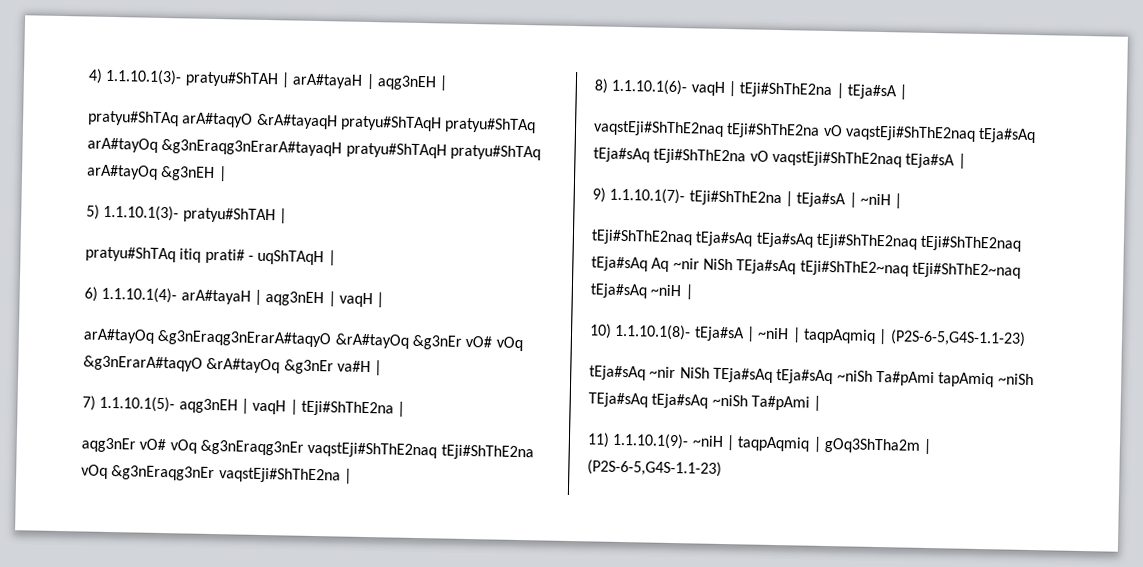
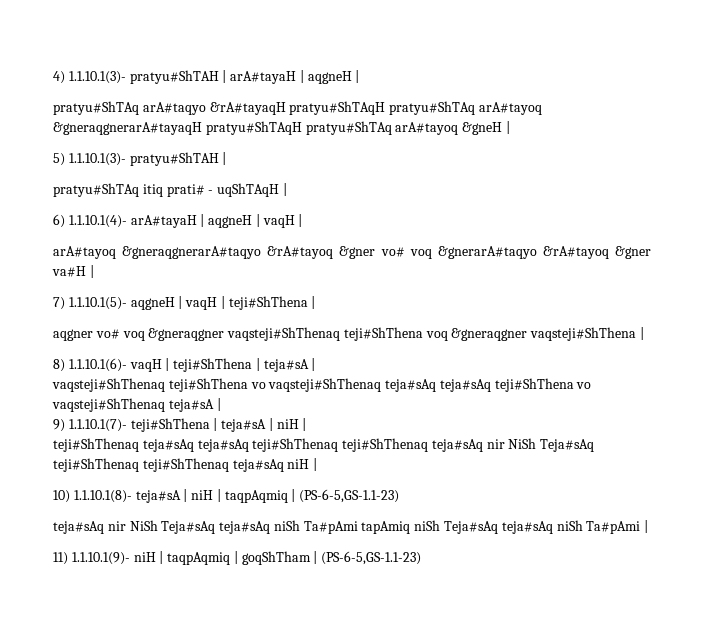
[376,75,449,91] [88,110,254,128] aqg3nEH | // pratyu#ShTAq arA#taqyO -> [307,70,360,84] [53,101,206,115] aqgneH | // pratyu#ShTAq arA#taqyo
[87,137,541,161] [86,164,216,182] arA#tayOq &g3nEraqg3nErarA#tayaqH pratyu#ShTAqH pratyu#ShTAq arA#tayOq &g3nEH -> [478,102,542,115] [53,121,503,135] arA#tayoq &gneraqgnerarA#tayaqH pratyu#ShTAqH pratyu#ShTAq arA#tayoq &gneH
[265,291,325,307] aqg3nEH -> [208,215,253,228] aqgneH
[83,328,523,352] [83,355,334,375] arA#tayOq &g3nEraqg3nErarA#taqyO &rA#tayOq &g3nEr vO# vOq &g3nErarA#taqyO &rA#tayOq &g3nEr -> [53,246,651,259] arA#tayoq &gneraqgnerarA#taqyo &rA#tayoq &gner vo# voq &gnerarA#taqyo &rA#tayoq &gner
[178,398,406,417] [81,437,534,461] [81,464,341,484] aqg3nEH | vaqH | tEji#ShThE2na | // aqg3nEr vO# vOq &g3nEraqg3nEr vaqstEji#ShThE2naq tEji#ShThE2na vOq &g3nEraqg3nEr vaqstEji#ShThE2na -> [130,296,316,310] [53,327,637,341] aqgneH | vaqH | teji#ShThena | // aqgner vo# voq &gneraqgner vaqsteji#ShThenaq teji#ShThena voq &gneraqgner vaqsteji#ShThena
[739,82,908,100] [593,120,1037,144] [593,147,966,169] [592,187,903,209] [591,229,1022,252] [591,256,1021,279] [590,283,694,300] [589,323,1026,347] [589,365,1034,388] [588,392,748,409] tEji#ShThE2na | tEja#sA | // vaqstEji#ShThE2naq tEji#ShThE2na vO vaqstEji#ShThE2naq tEja#sAq tEja#sAq tEji#ShThE2na vO vaqstEji#ShThE2naq tEja#sA | // 9) 1.1.10.1(7)- tEji#ShThE2na | tEja#sA | ~niH | // tEji#ShThE2naq tEja#sAq tEja#sAq tEji#ShThE2naq tEji#ShThE2naq tEja#sAq Aq ~nir NiSh TEja#sAq tEji#ShThE2~naq tEji#ShThE2~naq tEja#sAq ~niH | // 10) 1.1.10.1(8)- tEja#sA | ~niH | taqpAqmiq | (P2S-6-5,G4S-1.1-23) // tEja#sAq ~nir NiSh TEja#sAq tEja#sAq ~niSh Ta#pAmi tapAmiq ~niSh TEja#sAq tEja#sAq ~niSh -> [173,358,316,372] [52,378,592,392] [52,398,221,412] [53,418,307,432] [53,438,595,452] [53,458,318,472] [53,489,400,503] [53,520,583,534] teji#ShThena | teja#sA | // vaqsteji#ShThenaq teji#ShThena vo vaqsteji#ShThenaq teja#sAq teja#sAq teji#ShThena vo vaqsteji#ShThenaq teja#sA | // 9) 1.1.10.1(7)- teji#ShThena | teja#sA | niH | // teji#ShThenaq teja#sAq teja#sAq teji#ShThenaq teji#ShThenaq teja#sAq nir NiSh Teja#sAq teji#ShThenaq teji#ShThenaq teja#sAq niH | // 10) 1.1.10.1(8)- teja#sA | niH | taqpAqmiq | (PS-6-5,GS-1.1-23) // teja#sAq nir NiSh Teja#sAq teja#sAq niSh Ta#pAmi tapAmiq niSh Teja#sAq teja#sAq niSh
[691,435,933,455] [587,459,722,477] ~niH | taqpAqmiq | gOq3ShTha2m | (P2S-6-5,G4S-1.1-23) -> [133,551,422,565] niH | taqpAqmiq | goqShTham | (PS-6-5,GS-1.1-23)

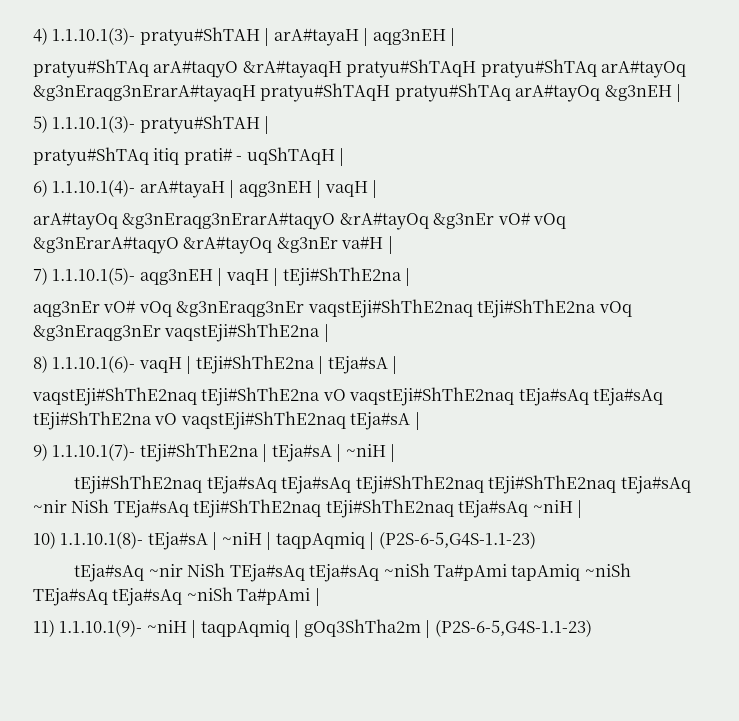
[307,70,360,84] [53,101,206,115] aqgneH | // pratyu#ShTAq arA#taqyo -> [372,28,456,46] [33,59,239,78] aqg3nEH | // pratyu#ShTAq arA#taqyO
[478,102,542,115] [53,121,503,135] arA#tayoq &gneraqgnerarA#tayaqH pratyu#ShTAqH pratyu#ShTAq arA#tayoq &gneH -> [601,60,687,78] [33,83,672,102] arA#tayOq &g3nEraqg3nErarA#tayaqH pratyu#ShTAqH pratyu#ShTAq arA#tayOq &g3nEH
[208,215,253,228] aqgneH -> [238,181,312,197] aqg3nEH
[53,246,651,259] arA#tayoq &gneraqgnerarA#taqyo &rA#tayoq &gner vo# voq &gnerarA#taqyo &rA#tayoq &gner -> [33,212,567,230] [33,236,338,254] arA#tayOq &g3nEraqg3nErarA#taqyO &rA#tayOq &g3nEr vO# vOq &g3nErarA#taqyO &rA#tayOq &g3nEr
[130,296,316,310] [53,327,637,341] aqgneH | vaqH | teji#ShThena | // aqgner vo# voq &gneraqgner vaqsteji#ShThenaq teji#ShThena voq &gneraqgner vaqsteji#ShThena -> [139,267,411,286] [33,299,632,318] [33,323,321,342] aqg3nEH | vaqH | tEji#ShThE2na | // aqg3nEr vO# vOq &g3nEraqg3nEr vaqstEji#ShThE2naq tEji#ShThE2na vOq &g3nEraqg3nEr vaqstEji#ShThE2na
[173,358,316,372] [52,378,592,392] [52,398,221,412] [53,418,307,432] [53,438,595,452] [53,458,318,472] [53,489,400,503] [53,520,583,534] teji#ShThena | teja#sA | // vaqsteji#ShThenaq teji#ShThena vo vaqsteji#ShThenaq teja#sAq teja#sAq teji#ShThena vo vaqsteji#ShThenaq teja#sA | // 9) 1.1.10.1(7)- teji#ShThena | teja#sA | niH | // teji#ShThenaq teja#sAq teja#sAq teji#ShThenaq teji#ShThenaq teja#sAq nir NiSh Teja#sAq teji#ShThenaq teji#ShThenaq teja#sAq niH | // 10) 1.1.10.1(8)- teja#sA | niH | taqpAqmiq | (PS-6-5,GS-1.1-23) // teja#sAq nir NiSh Teja#sAq teja#sAq niSh Ta#pAmi tapAmiq niSh Teja#sAq teja#sAq niSh -> [195,355,398,374] [32,387,664,406] [33,411,420,430] [33,443,396,462] [74,475,691,494] [33,499,583,518] [33,531,536,550] [74,563,631,582] [33,587,233,606] tEji#ShThE2na | tEja#sA | // vaqstEji#ShThE2naq tEji#ShThE2na vO vaqstEji#ShThE2naq tEja#sAq tEja#sAq tEji#ShThE2na vO vaqstEji#ShThE2naq tEja#sA | // 9) 1.1.10.1(7)- tEji#ShThE2na | tEja#sA | ~niH | // tEji#ShThE2naq tEja#sAq tEja#sAq tEji#ShThE2naq tEji#ShThE2naq tEja#sAq ~nir NiSh TEja#sAq tEji#ShThE2naq tEji#ShThE2naq tEja#sAq ~niH | // 10) 1.1.10.1(8)- tEja#sA | ~niH | taqpAqmiq | (P2S-6-5,G4S-1.1-23) // tEja#sAq ~nir NiSh TEja#sAq tEja#sAq ~niSh Ta#pAmi tapAmiq ~niSh TEja#sAq tEja#sAq ~niSh
[133,551,422,565] niH | taqpAqmiq | goqShTham | (PS-6-5,GS-1.1-23) -> [146,619,592,638] ~niH | taqpAqmiq | gOq3ShTha2m | (P2S-6-5,G4S-1.1-23)

